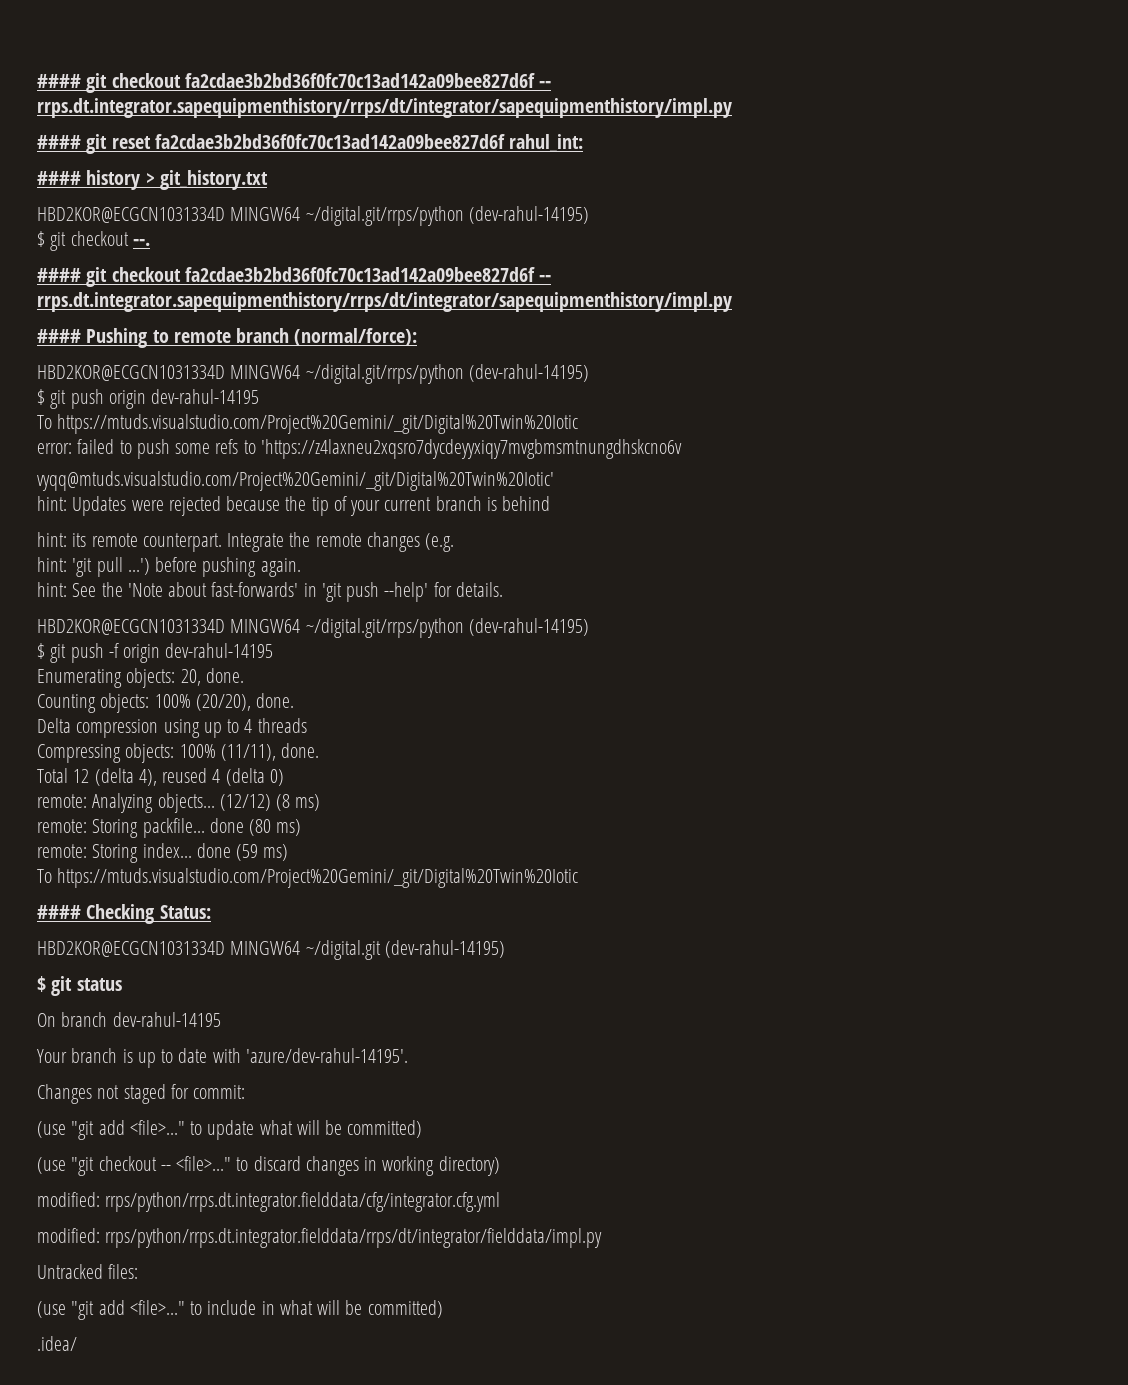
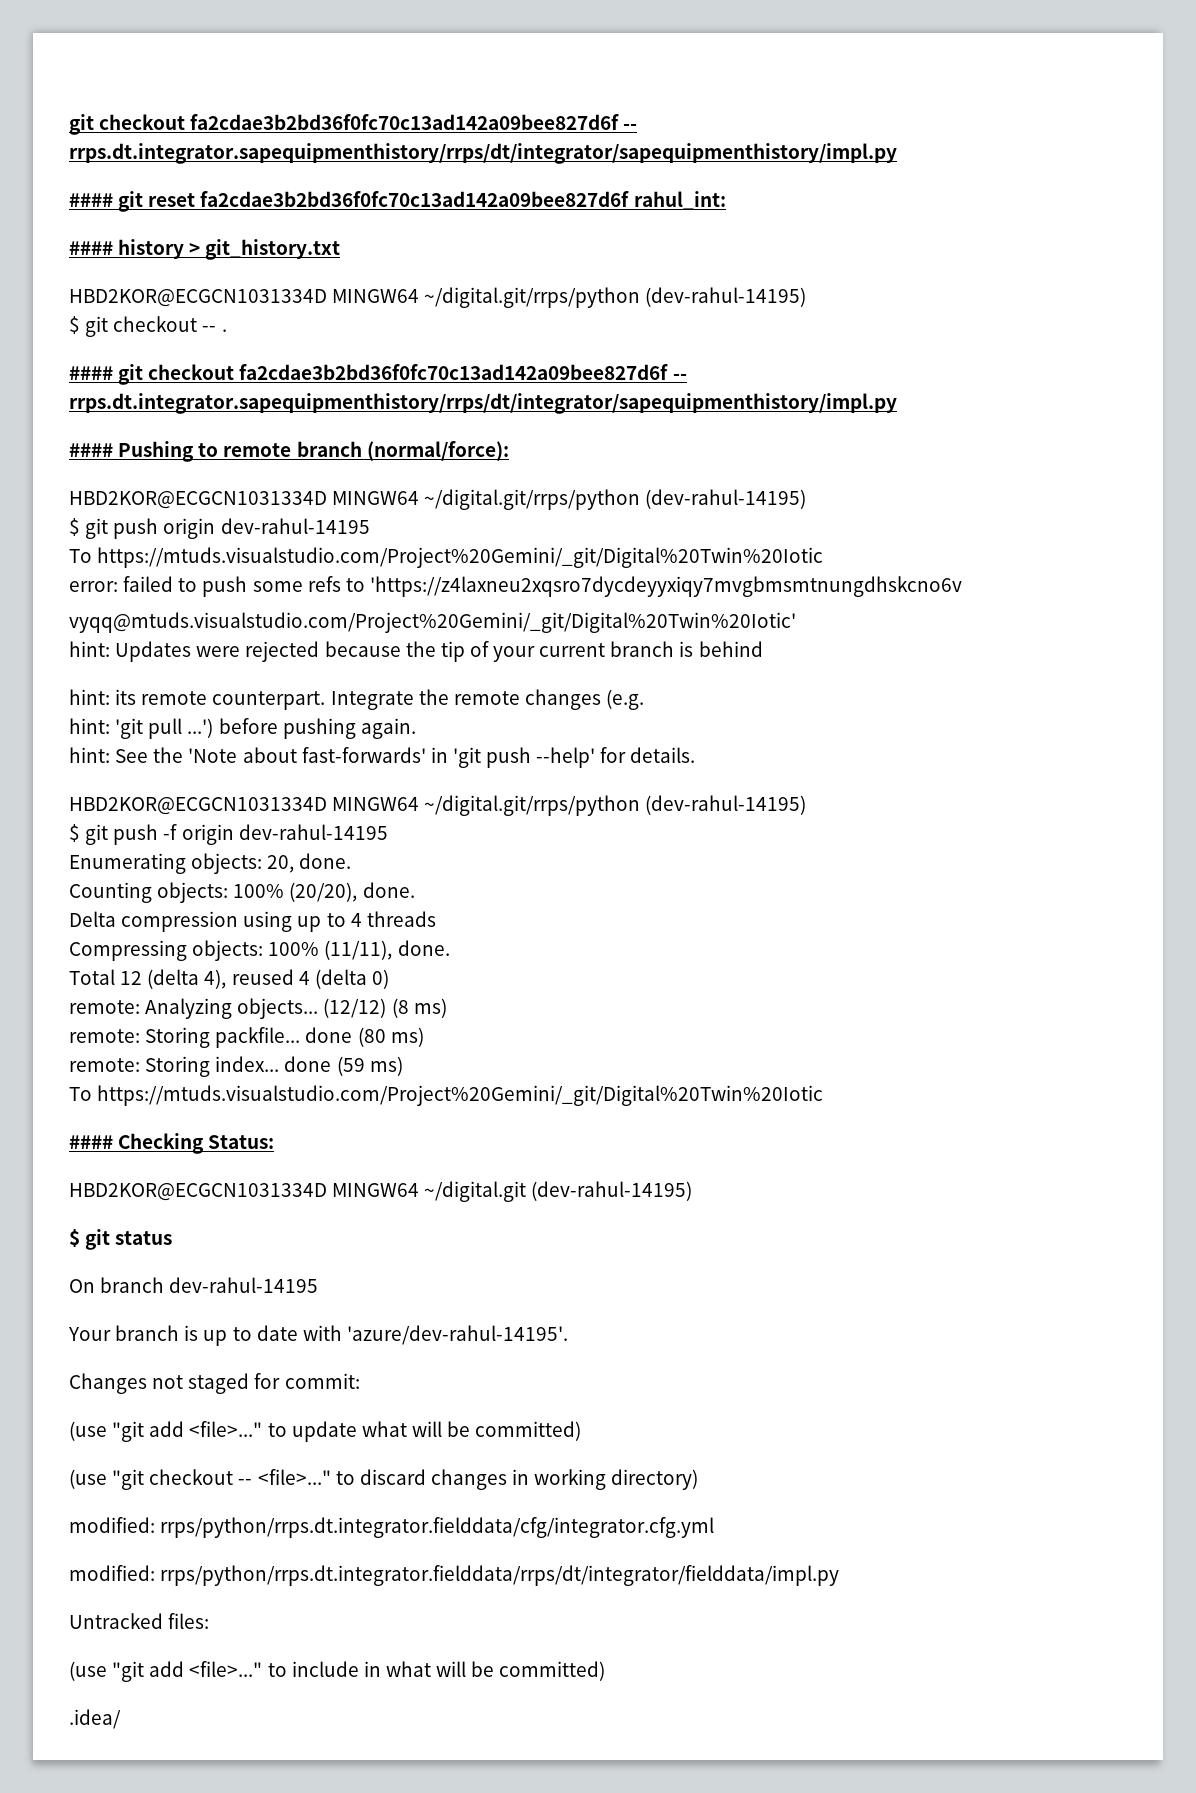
[37,74,81,88] #### -> (69, 124) none
[132,239,150,246] --. -> [202,326,227,332] -- .

